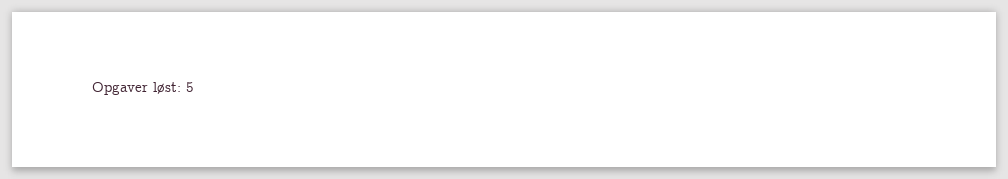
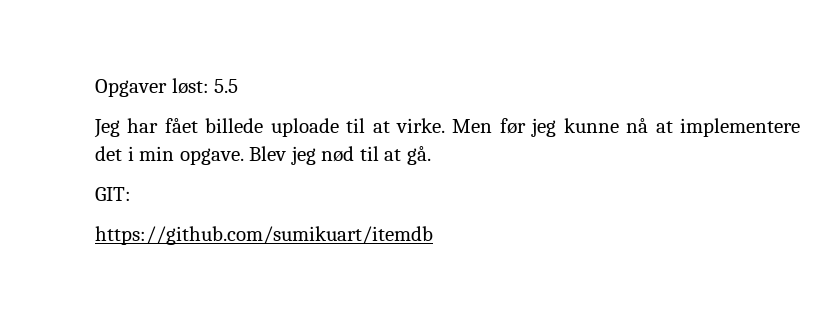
[186,82,194,92] 5 -> [214,79,239,93] [94,118,801,138] [95,146,431,165] [95,187,131,201] [95,226,433,245] 5.5 // Jeg har fået billede uploade til at virke. Men før jeg kunne nå at implementere det i min opgave. Blev jeg nød til at gå. // GIT: // https://github.com/sumikuart/itemdb

